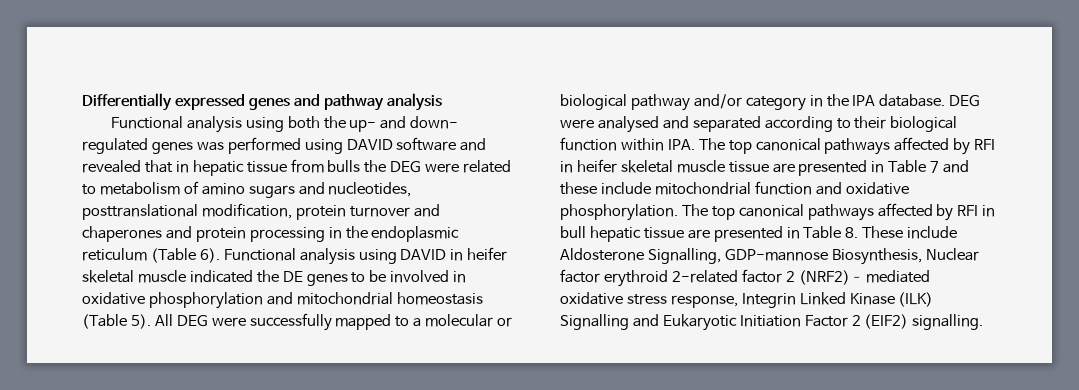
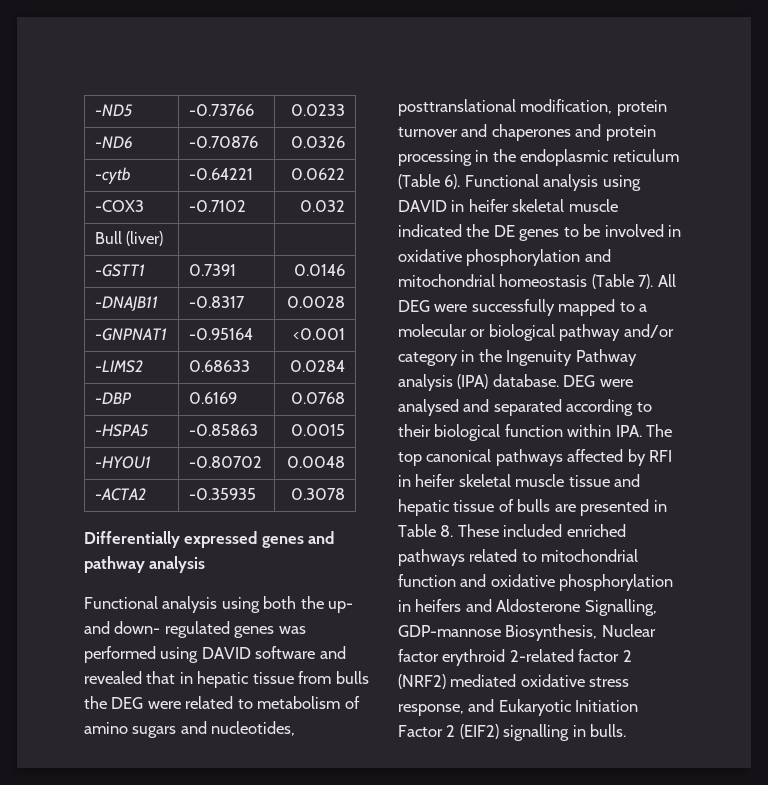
(82, 102) none -> [95,104,134,117] [189,104,255,116] [290,104,345,116] [95,136,134,149] [189,136,259,148] [290,136,345,148] [95,167,132,184] [189,168,254,180] [290,168,345,180] [95,200,145,212] [189,200,247,212] [299,200,345,212] [95,231,164,246] [95,264,146,277] [189,264,237,276] [293,264,345,276] [95,296,159,311] [189,296,246,308] [286,296,345,308] [95,328,168,341] [189,328,254,340] [292,328,345,340] [95,360,144,373] [189,360,251,372] [289,360,345,372] [95,392,133,404] [189,392,238,404] [290,392,345,404] [95,424,150,437] [189,424,259,436] [290,424,345,436] [95,456,152,469] [189,456,263,468] [286,456,345,468] [95,488,147,501] [189,488,257,500] [290,488,345,500] -ND5 | -0.73766 | 0.0233 // -ND6 | -0.70876 | 0.0326 // -cytb | -0.64221 | 0.0622 // -COX3 | -0.7102 | 0.032 // Bull (liver) | | // -GSTT1 | 0.7391 | 0.0146 // -DNAJB11 | -0.8317 | 0.0028 // -GNPNAT1 | -0.95164 | <0.001 // -LIMS2 | 0.68633 | 0.0284 // -DBP | 0.6169 | 0.0768 // -HSPA5 | -0.85863 | 0.0015 // -HYOU1 | -0.80702 | 0.0048 // -ACTA2 | -0.35935 | 0.3078 //
[130,314,151,329] 5). -> [638,274,654,289] 7).
[852,95,876,106] IPA -> [506,349,637,366] [398,374,489,391] Ingenuity Pathway analysis (IPA)
[772,160,970,176] [560,181,909,195] [560,203,996,221] [560,226,684,242] are presented in Table 7 and these include mitochondrial function and oxidative phosphorylation. The top canonical pathways affected by RFI in bull hepatic tissue -> [614,474,641,487] [398,499,551,516] and hepatic tissue of bulls
[907,226,958,239] include -> [503,524,626,537] [398,549,639,566] [398,574,674,591] [398,599,492,612] included enriched pathways related to mitochondrial function and oxidative phosphorylation in heifers and
[798,270,863,285] (NRF2)– -> [398,674,446,689] (NRF2)
[741,292,934,308] [560,314,629,330] Integrin Linked Kinase (ILK) Signalling -> (464, 710) none
[912,314,984,330] signalling. -> [503,724,627,741] signalling in bulls.

